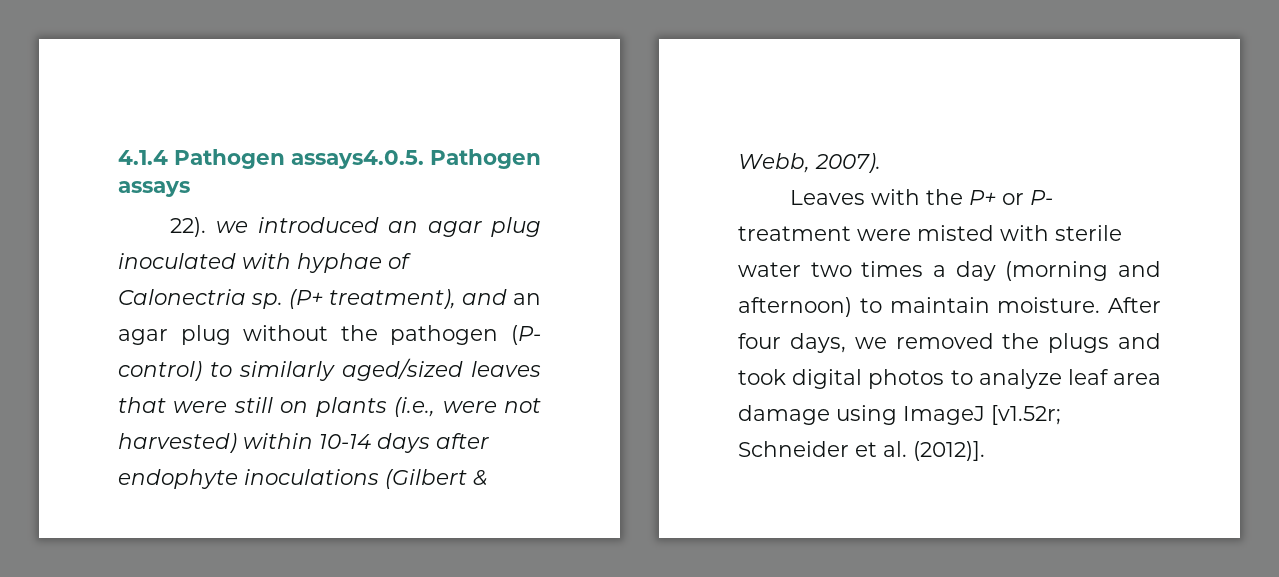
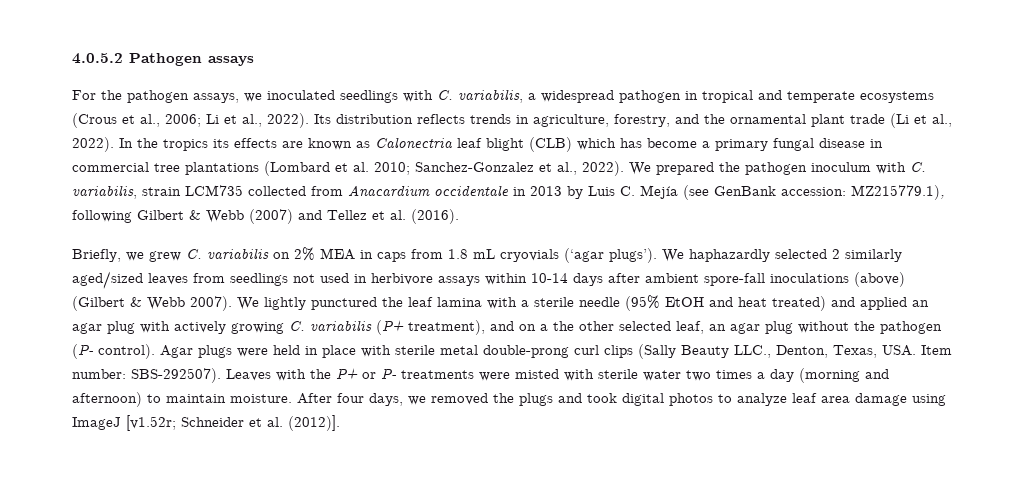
[118,149,424,169] 4.1.4 Pathogen assays4.0.5. -> [72,53,123,64] 4.0.5.2
[170,217,541,237] [118,253,411,273] [118,289,507,309] 22). we introduced an agar plug inoculated with hyphae of Calonectria sp. (P+ treatment), and -> [72,89,934,103] [72,113,952,128] [72,137,883,152] [72,161,926,176] [72,185,945,200] [72,209,459,224] [72,247,902,263] [72,271,905,289] [72,295,929,311] [72,320,704,335] For the pathogen assays, we inoculated seedlings with C. variabilis, a widespread pathogen in tropical and temperate ecosystems (Crous et al., 2006; Li et al., 2022). Its distribution reflects trends in agriculture, forestry, and the ornamental plant trade (Li et al., 2022). In the tropics its effects are known as Calonectria leaf blight (CLB) which has become a primary fungal disease in commercial tree plantations (Lombard et al. 2010; Sanchez-Gonzalez et al., 2022). We prepared the pathogen inoculum with C. variabilis, strain LCM735 collected from Anacardium occidentale in 2013 by Luis C. Mejía (see GenBank accession: MZ215779.1), following Gilbert & Webb (2007) and Tellez et al. (2016). // Briefly, we grew C. variabilis on 2% MEA in caps from 1.8 mL cryovials (‘agar plugs’). We haphazardly selected 2 similarly aged/sized leaves from seedlings not used in herbivore assays within 10-14 days after ambient spore-fall inoculations (above) (Gilbert & Webb 2007). We lightly punctured the leaf lamina with a sterile needle (95% EtOH and heat treated) and applied an agar plug with actively growing C. variabilis (P+ treatment), and on a the other selected leaf,
[118,358,541,381] [118,397,541,417] [118,433,489,453] [118,469,487,489] [738,153,881,173] control) to similarly aged/sized leaves that were still on plants (i.e., were not harvested) within 10-14 days after endophyte inoculations (Gilbert & Webb, 2007). // -> [98,344,952,359] [72,368,221,383] control). Agar plugs were held in place with sterile metal double-prong curl clips (Sally Beauty LLC., Denton, Texas, USA. Item number: SBS-292507).
[738,226,851,241] treatment -> [401,370,474,379] treatments

